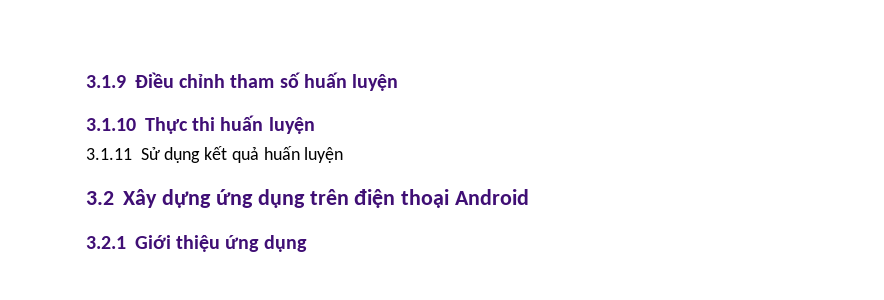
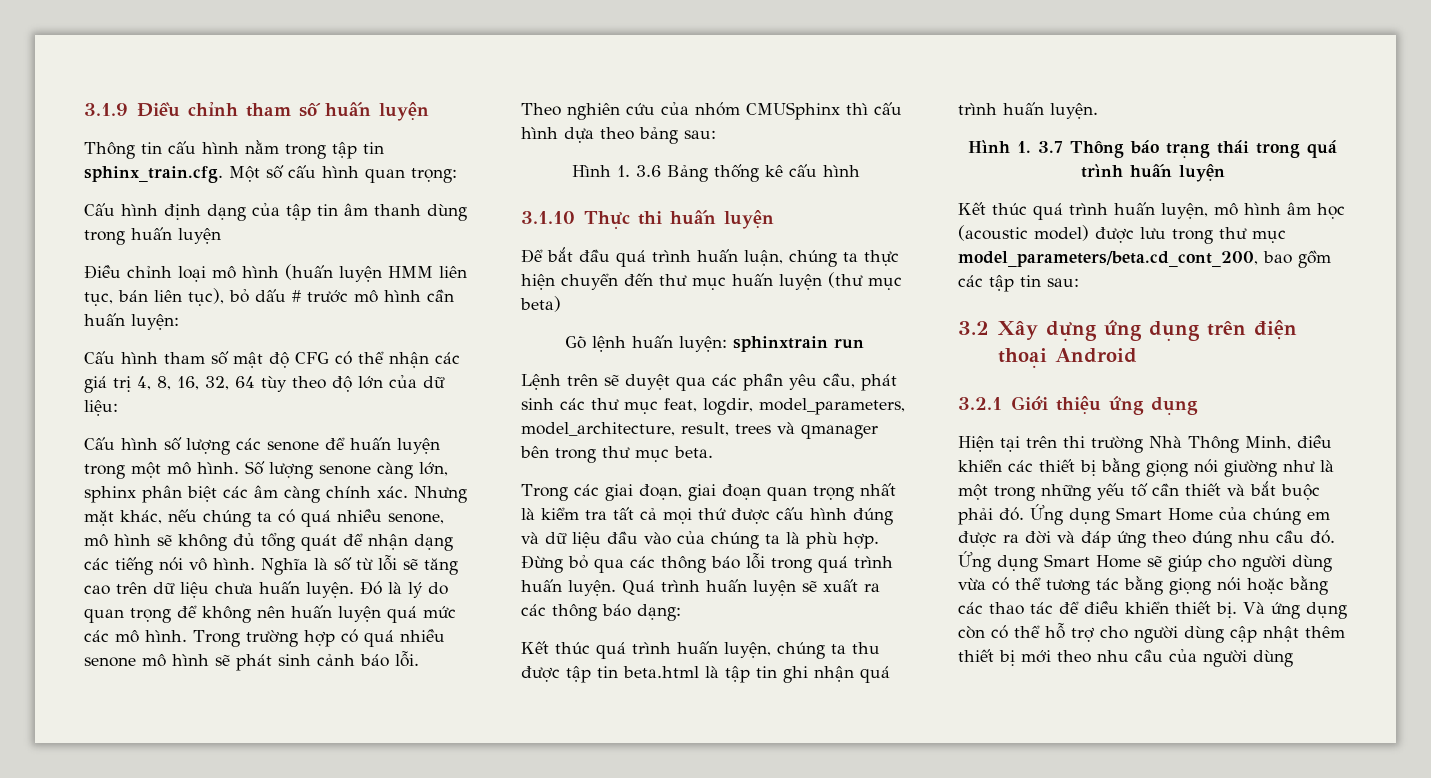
(399, 82) none -> [84,140,384,159] [84,165,457,183] [84,203,467,221] [84,227,221,245] [84,264,467,282] [84,288,454,306] [84,313,179,330] [84,351,460,368] [84,375,445,393] [84,400,118,416] [84,437,440,455] [84,461,448,479] [84,485,467,503] [84,509,444,527] [84,533,453,551] [84,555,458,575] [84,581,448,598] [84,605,456,623] [84,629,445,647] [84,651,419,671] [521,102,902,120] [521,127,716,144] [571,164,860,182] // Thông tin cấu hình nằm trong tập tin sphinx_train.cfg. Một số cấu hình quan trọng: // Cấu hình định dạng của tập tin âm thanh dùng trong huấn luyện // Điều chỉnh loại mô hình (huấn luyện HMM liên tục, bán liên tục), bỏ dấu # trước mô hình cần huấn luyện: // Cấu hình tham số mật độ CFG có thể nhận các giá trị 4, 8, 16, 32, 64 tùy theo độ lớn của dữ liệu: // Cấu hình số lượng các senone để huấn luyện trong một mô hình. Số lượng senone càng lớn, sphinx phân biệt các âm càng chính xác. Nhưng mặt khác, nếu chúng ta có quá nhiều senone, mô hình sẽ không đủ tổng quát để nhận dạng các tiếng nói vô hình. Nghĩa là số từ lỗi sẽ tăng cao trên dữ liệu chưa huấn luyện. Đó là lý do quan trọng để không nên huấn luyện quá mức các mô hình. Trong trường hợp có quá nhiều senone mô hình sẽ phát sinh cảnh báo lỗi. // Theo nghiên cứu của nhóm CMUSphinx thì cấu hình dựa theo bảng sau: // Hình 1. 3.6 Bảng thống kê cấu hình
[86,146,344,163] 3.1.11 Sử dụng kết quả huấn luyện -> [521,247,899,267] [521,272,902,290] [520,296,561,312] [564,335,864,352] [521,373,897,391] [521,398,905,415] [521,422,878,439] [520,446,713,463] [521,483,896,501] [521,507,893,525] [521,531,879,549] [521,553,893,573] [521,579,880,596] [521,604,681,621] [521,641,880,659] [521,666,890,683] [958,102,1098,119] [968,140,1337,158] [1080,164,1225,182] [958,202,1345,220] [958,225,1286,244] [958,250,1331,268] [958,275,1079,292] Để bắt đầu quá trình huấn luận, chúng ta thực hiện chuyển đến thư mục huấn luyện (thư mục beta) // Gõ lệnh huấn luyện: sphinxtrain run // Lệnh trên sẽ duyệt qua các phần yêu cầu, phát sinh các thư mục feat, logdir, model_parameters, model_architecture, result, trees và qmanager bên trong thư mục beta. // Trong các giai đoạn, giai đoạn quan trọng nhất là kiểm tra tất cả mọi thứ được cấu hình đúng và dữ liệu đầu vào của chúng ta là phù hợp. Đừng bỏ qua các thông báo lỗi trong quá trình huấn luyện. Quá trình huấn luyện sẽ xuất ra các thông báo dạng: // Kết thúc quá trình huấn luyện, chúng ta thu được tập tin beta.html là tập tin ghi nhận quá trình huấn luyện. // Hình 1. 3.7 Thông báo trạng thái trong quá trình huấn luyện // Kết thúc quá trình huấn luyện, mô hình âm học (acoustic model) được lưu trong thư mục model_parameters/beta.cd_cont_200, bao gồm các tập tin sau:
(307, 243) none -> [958,435,1332,453] [958,458,1334,477] [958,481,1320,501] [958,504,1330,525] [958,530,1335,548] [958,551,1332,572] [958,576,1328,595] [958,601,1347,619] [958,623,1345,643] [958,649,1293,667] // Hiện tại trên thi trường Nhà Thông Minh, điều khiển các thiết bị bằng giọng nói giường như là một trong những yếu tố cần thiết và bắt buộc phải đó. Ứng dụng Smart Home của chúng em được ra đời và đáp ứng theo đúng nhu cầu đó. Ứng dụng Smart Home sẽ giúp cho người dùng vừa có thể tương tác bằng giọng nói hoặc bằng các thao tác để điều khiển thiết bị. Và ứng dụng còn có thể hỗ trợ cho người dùng cập nhật thêm thiết bị mới theo nhu cầu của người dùng

